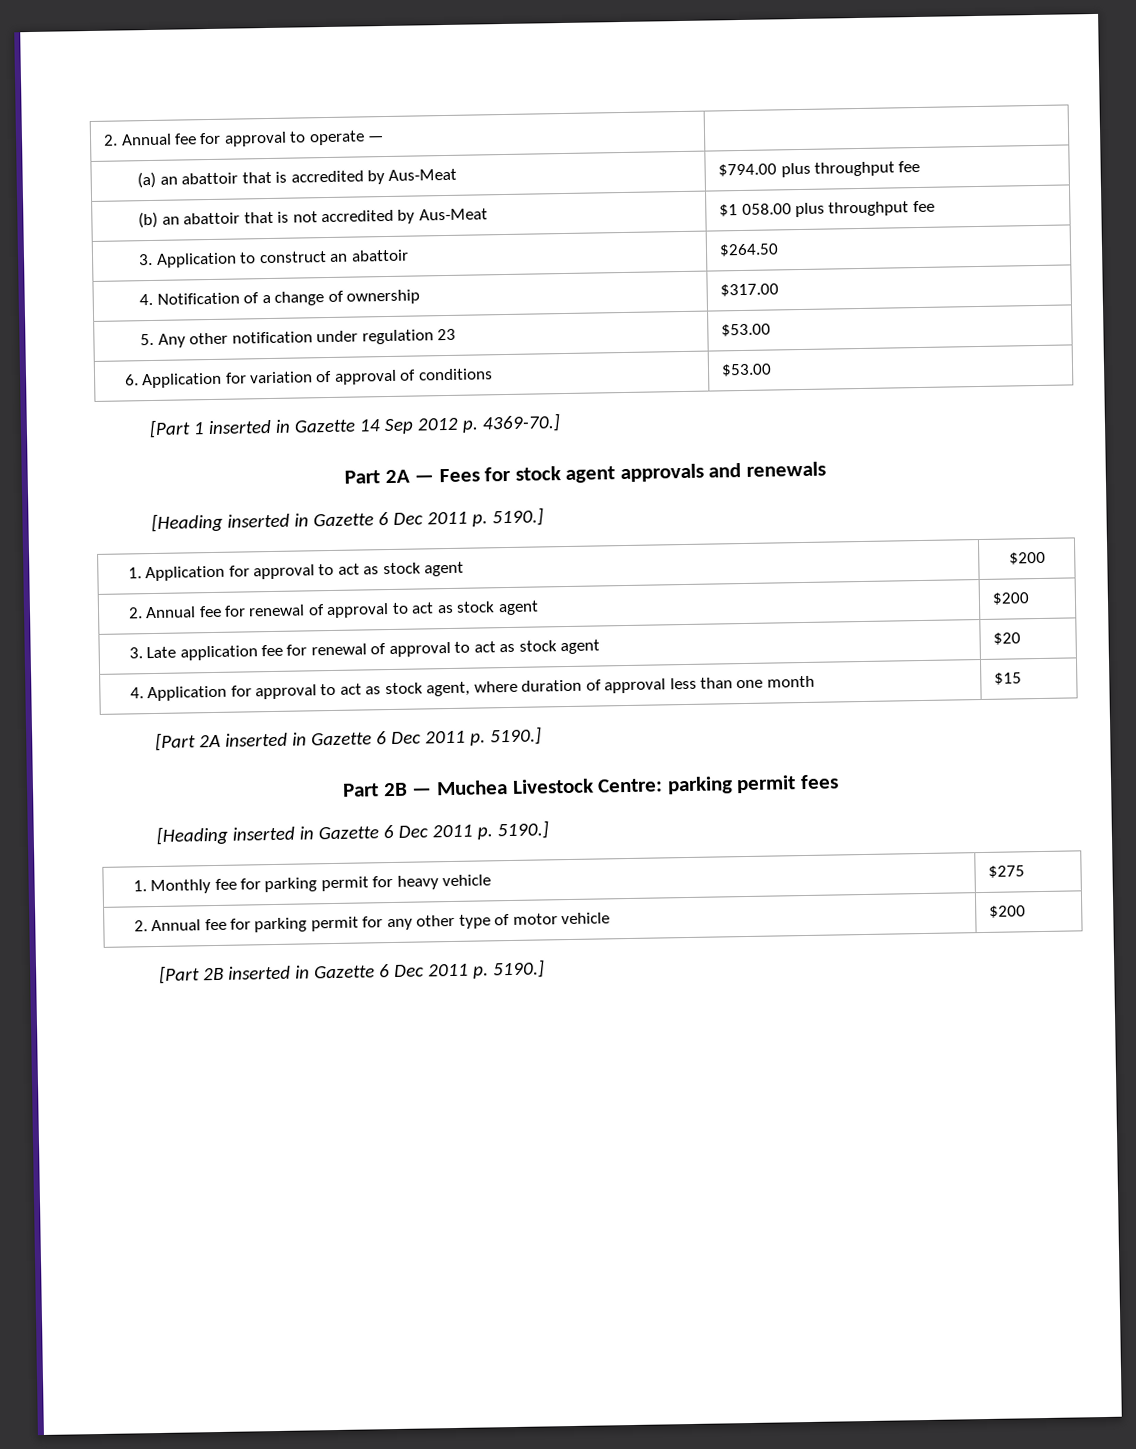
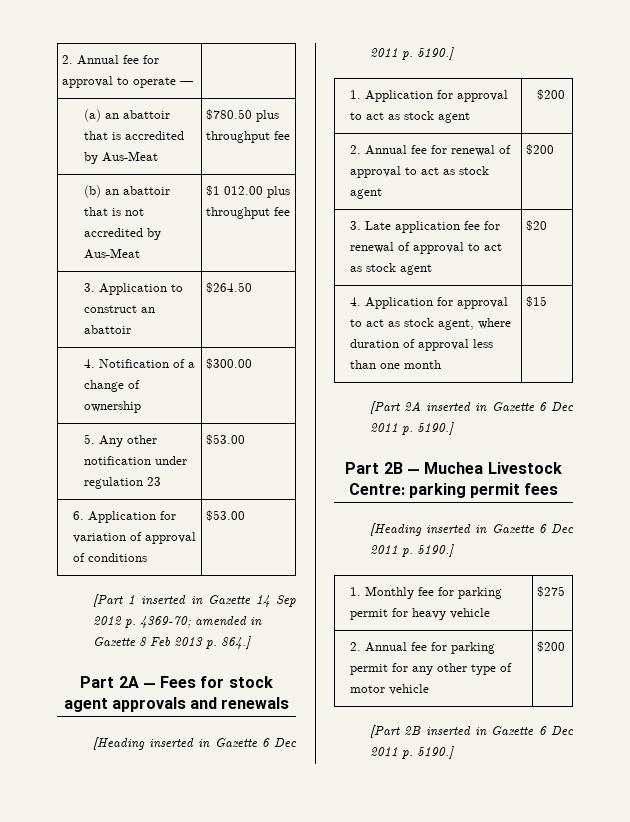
[718,163,778,177] $794.00 -> [206,109,253,120] $780.50
[741,203,792,215] 058.00 -> [224,186,264,195] 012.00
[720,283,780,297] $317.00 -> [206,358,253,369] $300.00
[482,413,562,433] 4369-70.] -> [139,616,262,628] [92,636,251,649] 4369-70; amended in Gazette 8 Feb 2013 p. 864.]

